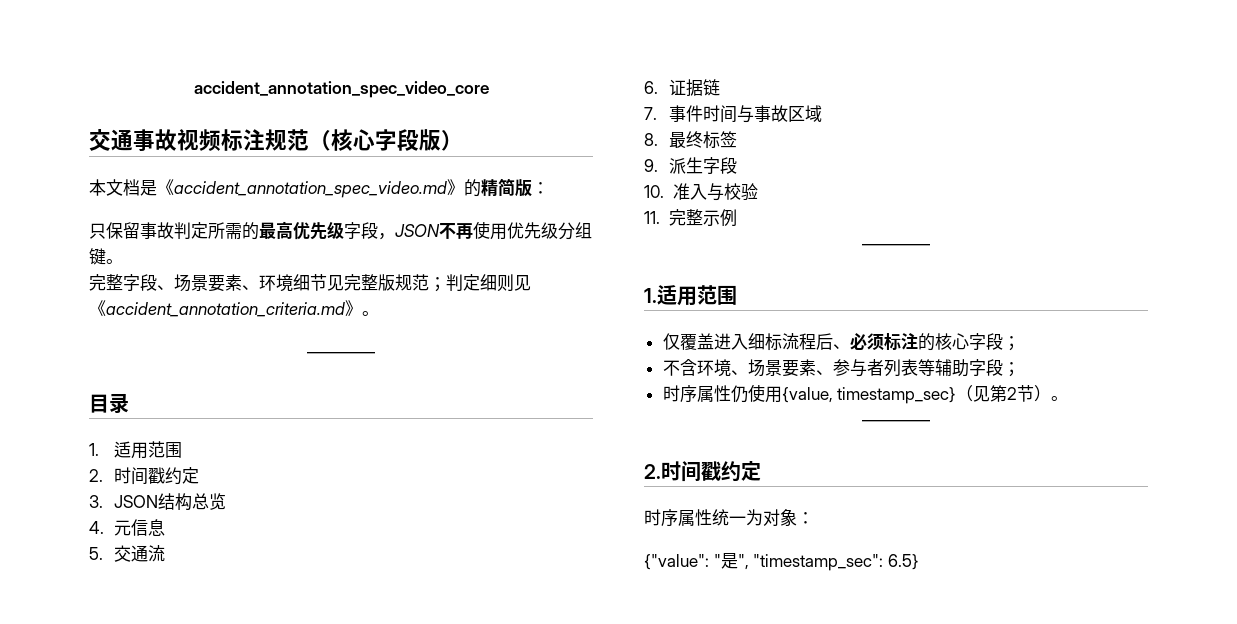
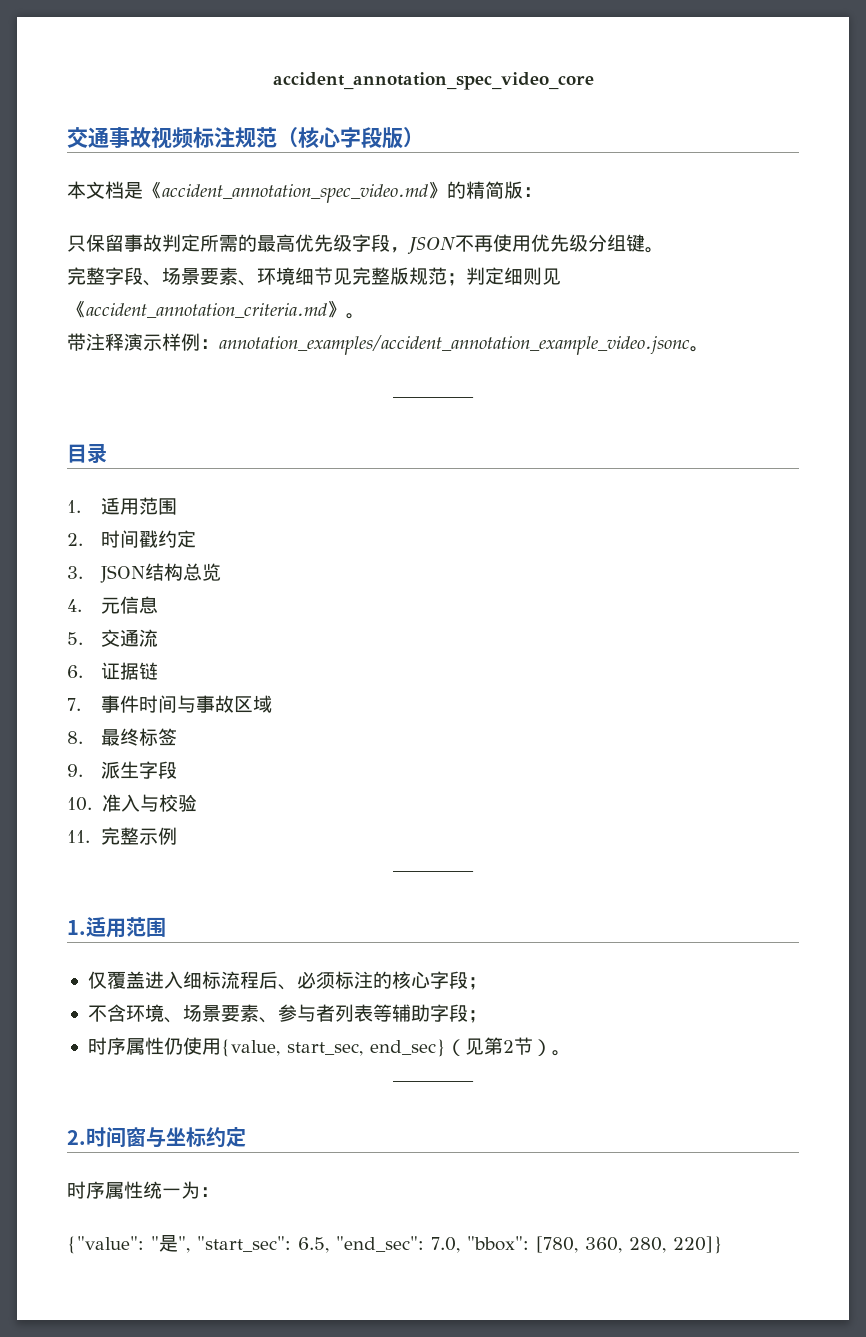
(379, 313) none -> [67,333,709,355] // 带注释演示样例：annotation_examples/accident_annotation_example_video.jsonc。
[837,387,957,404] timestamp_sec} -> [286,1039,446,1057] start_sec, end_sec}
[701,461,721,481] 戳 -> [126,1127,206,1148] 窗与坐标
[763,509,797,526] 对象 -> (200, 1190) none
[753,554,919,571] "timestamp_sec": 6.5} -> [197,1236,723,1254] "start_sec": 6.5, "end_sec": 7.0, "bbox": [780, 360, 280, 220]}

